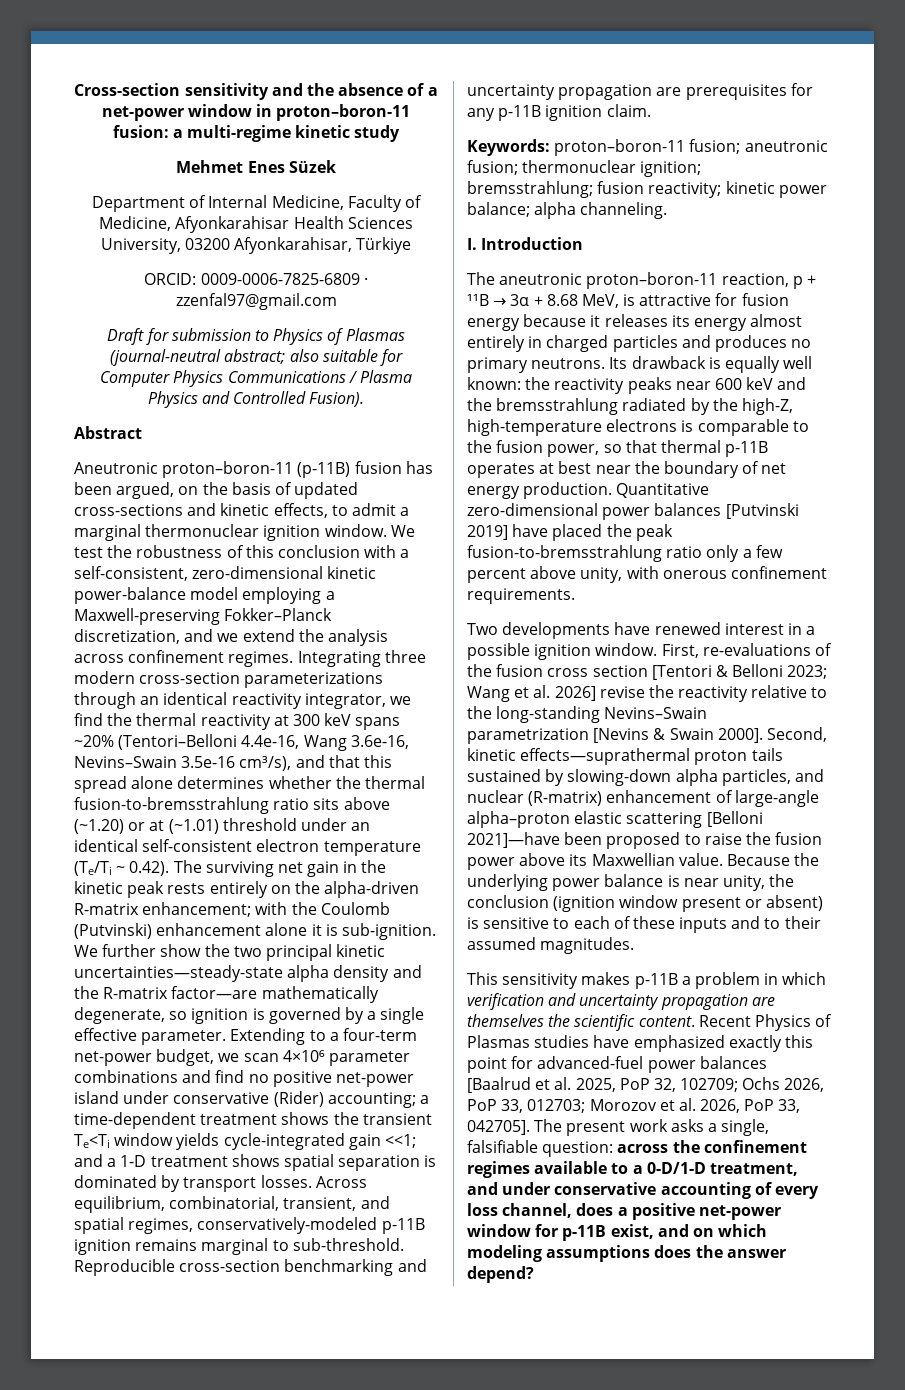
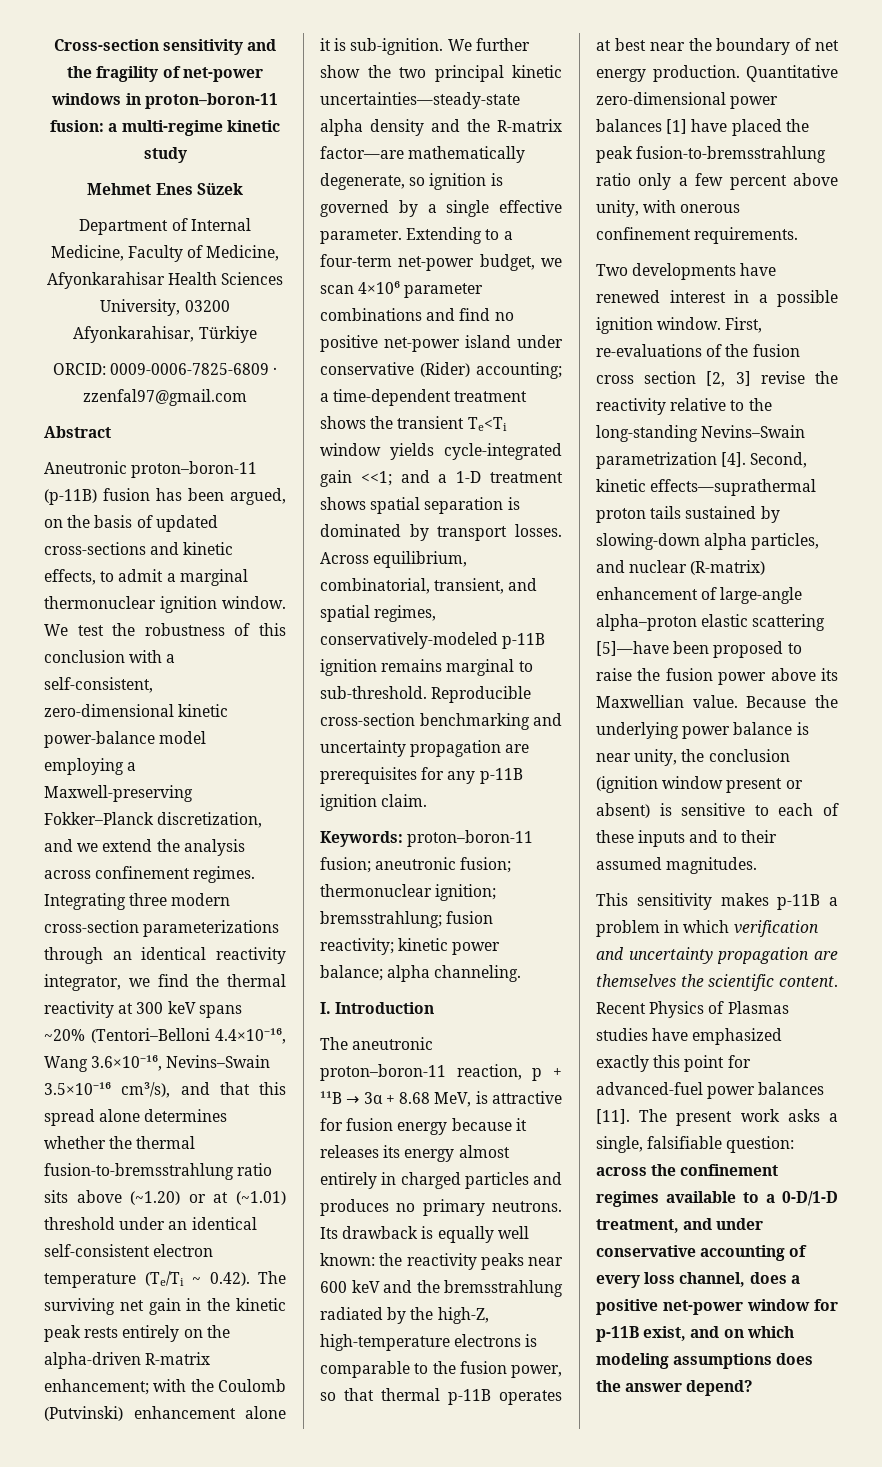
[338,83,438,96] [101,104,252,121] absence of a net-power window -> [96,66,263,82] [51,93,122,105] fragility of net-power windows
[107,328,405,345] [110,349,403,366] [100,370,412,387] [147,391,365,408] // Draft for submission to Physics of Plasmas (journal-neutral abstract; also suitable for Computer Physics Communications / Plasma Physics and Controlled Fusion). -> (247, 397) none
[241,735,409,751] [74,756,236,768] 4.4e-16, Wang 3.6e-16, Nevins–Swain 3.5e-16 -> [215,1028,286,1044] [44,1055,271,1072] [44,1082,111,1095] 4.4×10⁻¹⁶, Wang 3.6×10⁻¹⁶, Nevins–Swain 3.5×10⁻¹⁶
[725,503,799,519] [467,525,508,540] [Putvinski 2019] -> [666,119,688,134] [1]
[651,664,828,680] [467,685,596,702] [Tentori & Belloni 2023; Wang et al. 2026] -> [706,371,751,387] [2, 3]
[593,728,763,743] [Nevins & Swain 2000]. -> [721,452,747,467] [4].
[706,811,763,827] [467,832,560,848] [Belloni 2021]—have -> [596,641,669,656] [5]—have
[467,1077,825,1093] [467,1098,801,1113] [467,1120,530,1135] [Baalrud et al. 2025, PoP 32, 102709; Ochs 2026, PoP 33, 012703; Morozov et al. 2026, PoP 33, 042705]. -> [596,1109,630,1124] [11].

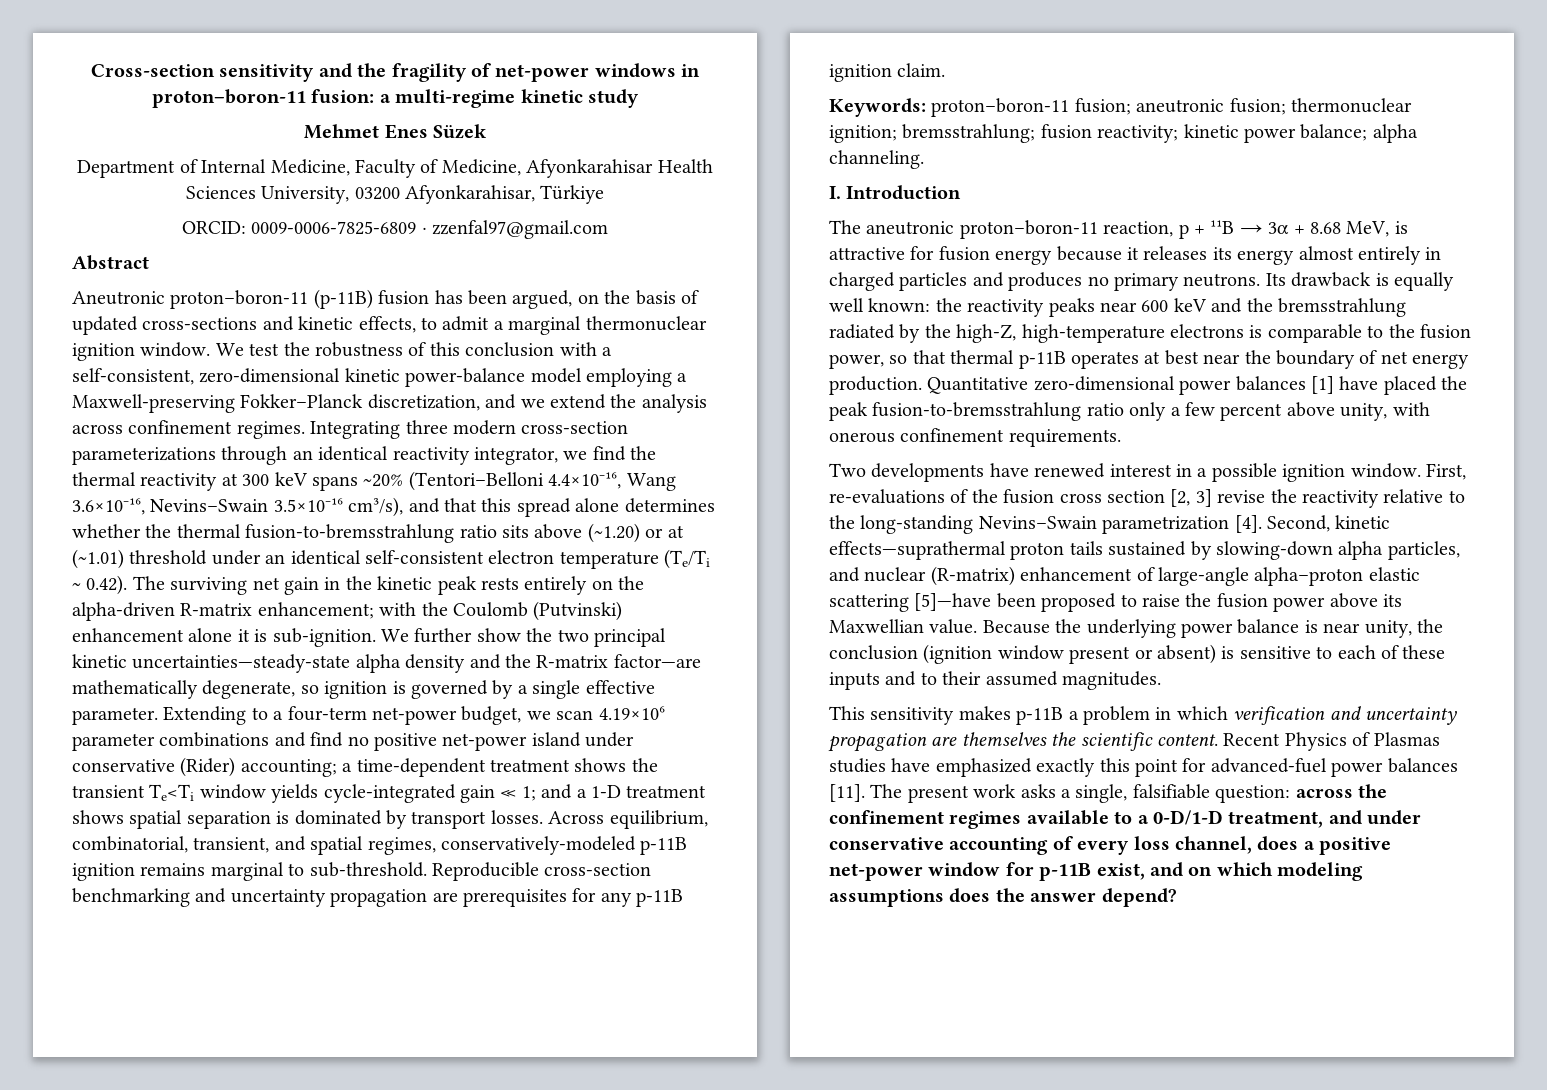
[358,281,401,294] 4×10⁶ -> [598,706,665,720] 4.19×10⁶
[360,471,392,486] <<1; -> [500,786,536,801] ≪ 1;

